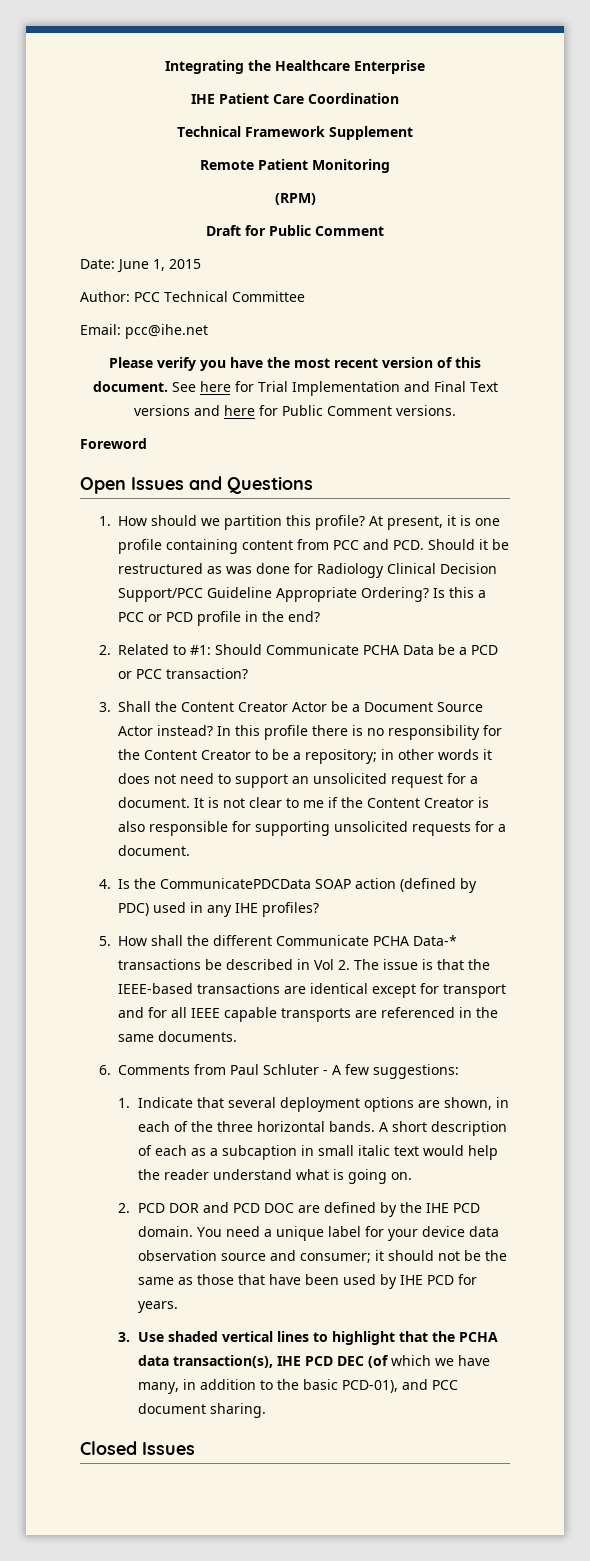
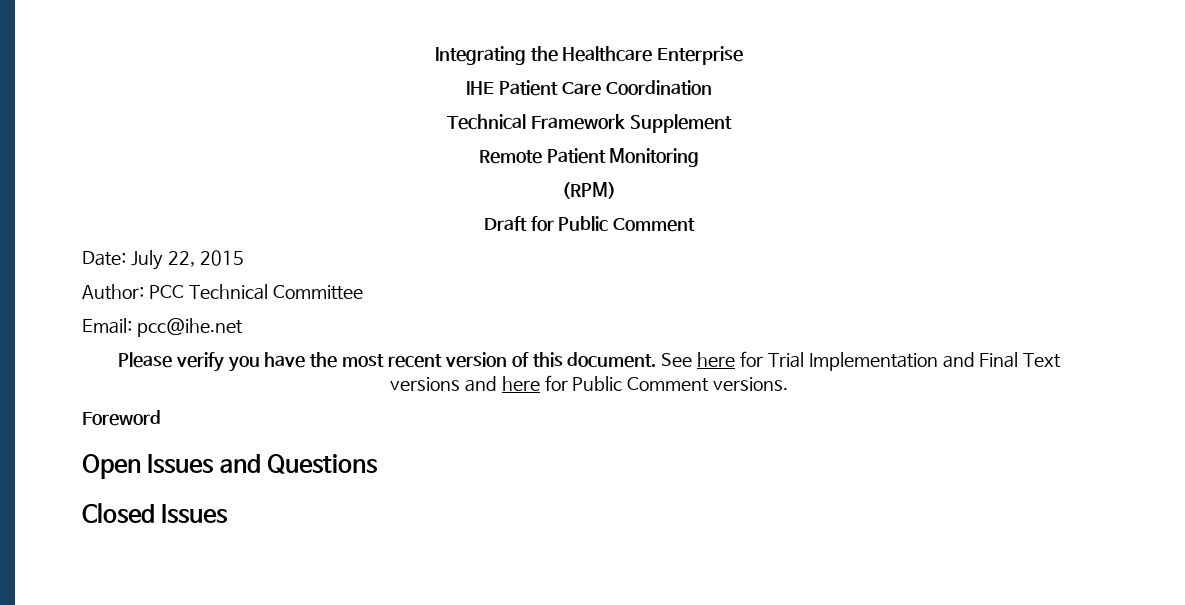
[117,259,165,273] June 1, -> [130,250,195,270] July 22,
[99,515,501,530] [118,539,510,554] [118,563,498,578] [118,587,487,602] [118,611,321,626] [99,644,499,655] [118,668,249,679] [99,701,484,712] [118,725,503,740] [118,749,493,764] [118,773,479,788] [118,797,490,808] [118,821,507,836] [118,845,191,856] [99,878,478,893] [118,902,320,917] [99,935,458,946] [118,959,491,970] [118,983,507,998] [118,1007,499,1022] [118,1031,238,1042] [99,1064,460,1079] [118,1097,509,1112] [137,1121,507,1136] [137,1145,498,1160] [137,1169,412,1184] [118,1202,480,1217] [137,1226,499,1241] [137,1250,507,1263] [137,1274,477,1289] [137,1301,178,1313] [118,1331,498,1345] [137,1355,490,1368] [137,1379,458,1394] [137,1403,266,1418] // 1. How should we partition this profile? At present, it is one profile containing content from PCC and PCD. Should it be restructured as was done for Radiology Clinical Decision Support/PCC Guideline Appropriate Ordering? Is this a PCC or PCD profile in the end? // 2. Related to #1: Should Communicate PCHA Data be a PCD or PCC transaction? // 3. Shall the Content Creator Actor be a Document Source Actor instead? In this profile there is no responsibility for the Content Creator to be a repository; in other words it does not need to support an unsolicited request for a document. It is not clear to me if the Content Creator is also responsible for supporting unsolicited requests for a document. // 4. Is the CommunicatePDCData SOAP action (defined by PDC) used in any IHE profiles? // 5. How shall the different Communicate PCHA Data-* transactions be described in Vol 2. The issue is that the IEEE-based transactions are identical except for transport and for all IEEE capable transports are referenced in the same documents. // 6. Comments from Paul Schluter - A few suggestions: // 1. Indicate that several deployment options are shown, in each of the three horizontal bands. A short description of each as a subcaption in small italic text would help the reader understand what is going on. // 2. PCD DOR and PCD DOC are defined by the IHE PCD domain. You need a unique label for your device data observation source and consumer; it should not be the same as those that have been used by IHE PCD for years. // 3. Use shaded vertical lines to highlight that the PCHA data transaction(s), IHE PCD DEC (of which we have many, in addition to the basic PCD-01), and PCC document sharing. -> (379, 464) none

